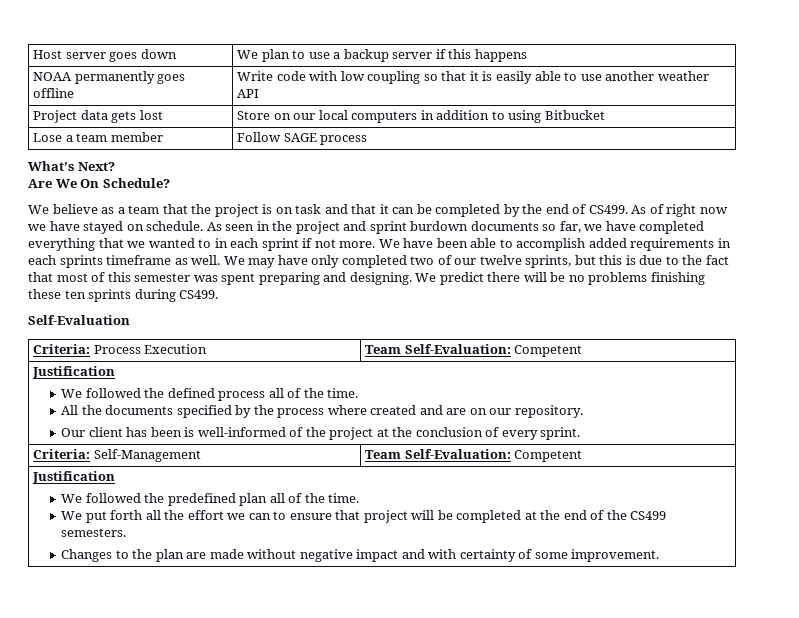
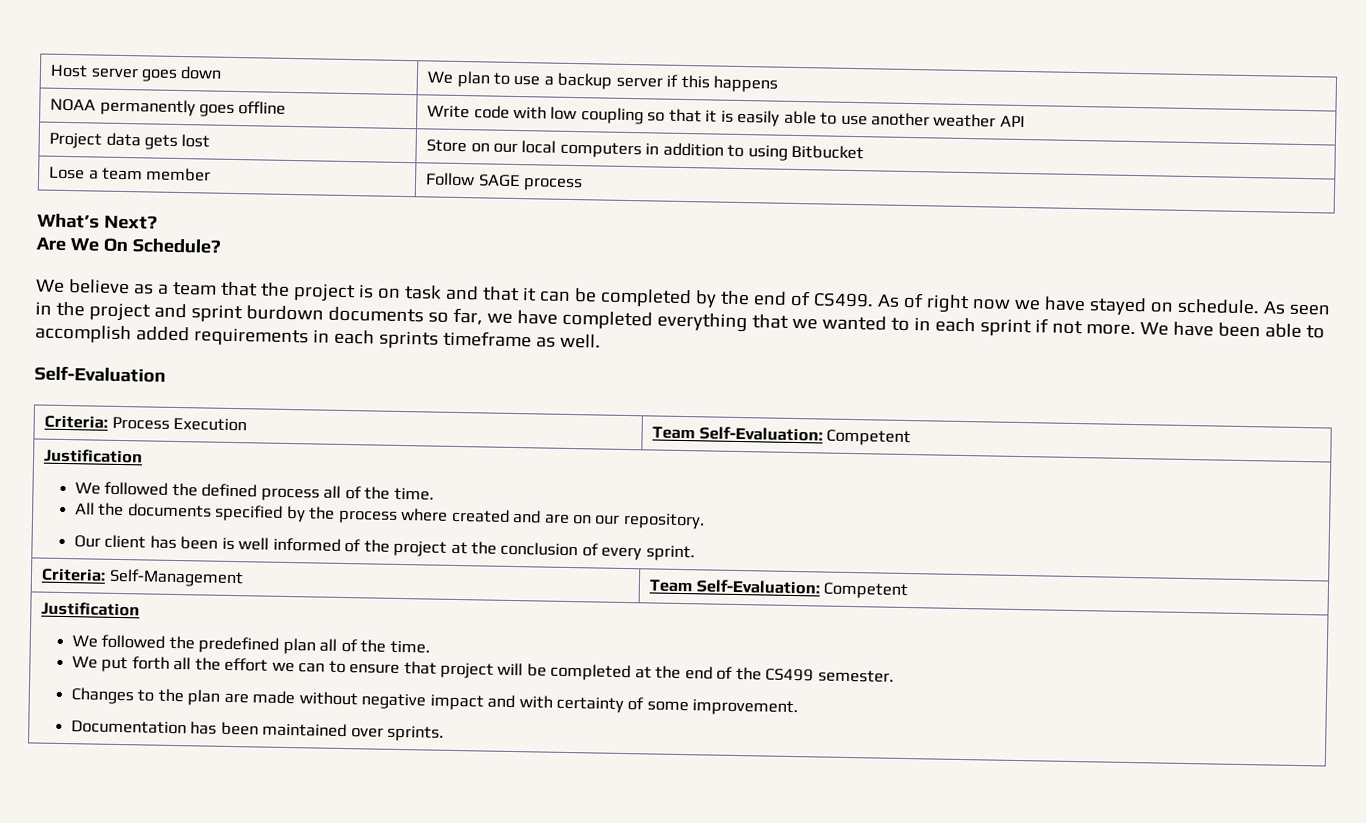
[223,255,729,268] [28,272,705,285] [28,289,219,302] We may have only completed two of our twelve sprints, but this is due to the fact that most of this semester was spent preparing and designing. We predict there will be no problems finishing these ten sprints during CS499. -> (601, 341) none
[197,427,286,437] well-informed -> [238,537,341,552] well informed
[61,528,127,537] semesters. -> [817,669,894,683] semester.
(660, 555) none -> [70,720,445,742] // Documentation has been maintained over sprints.

